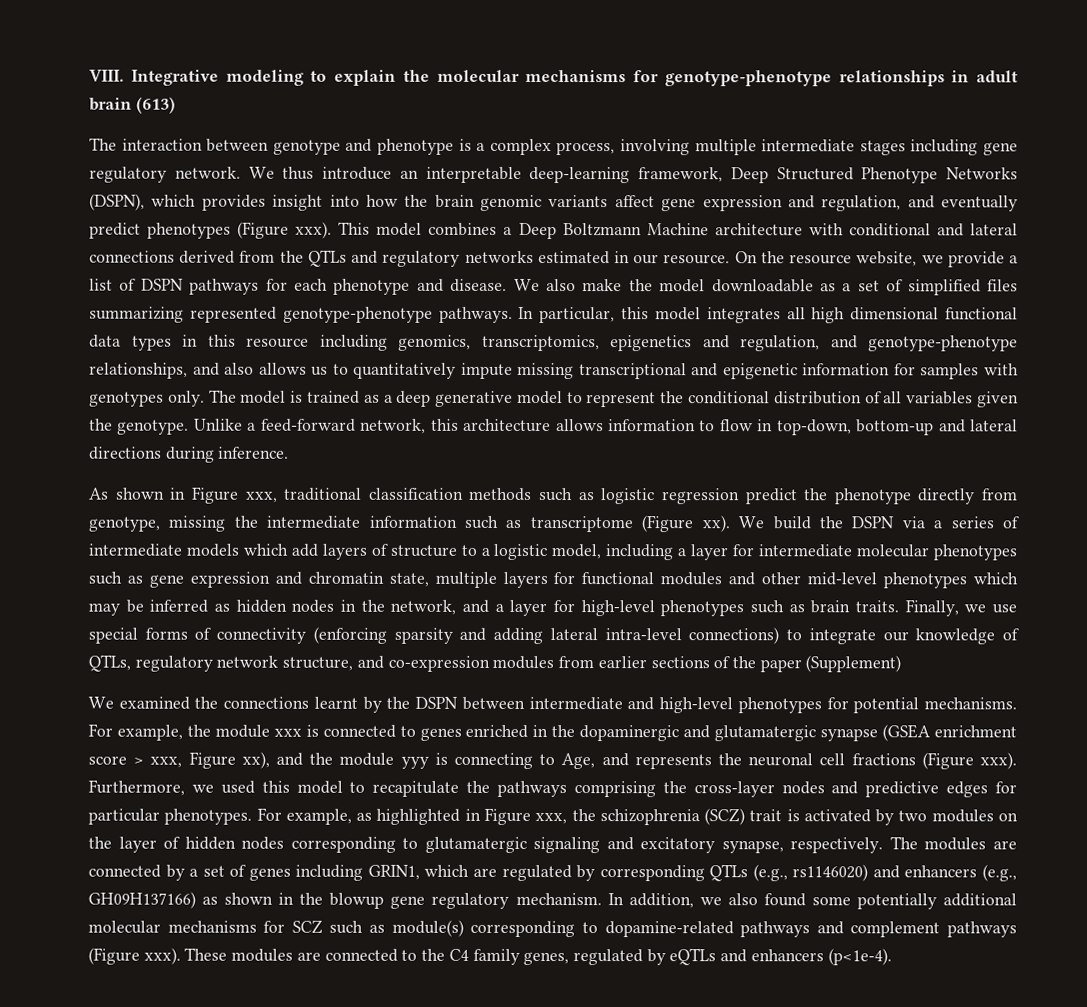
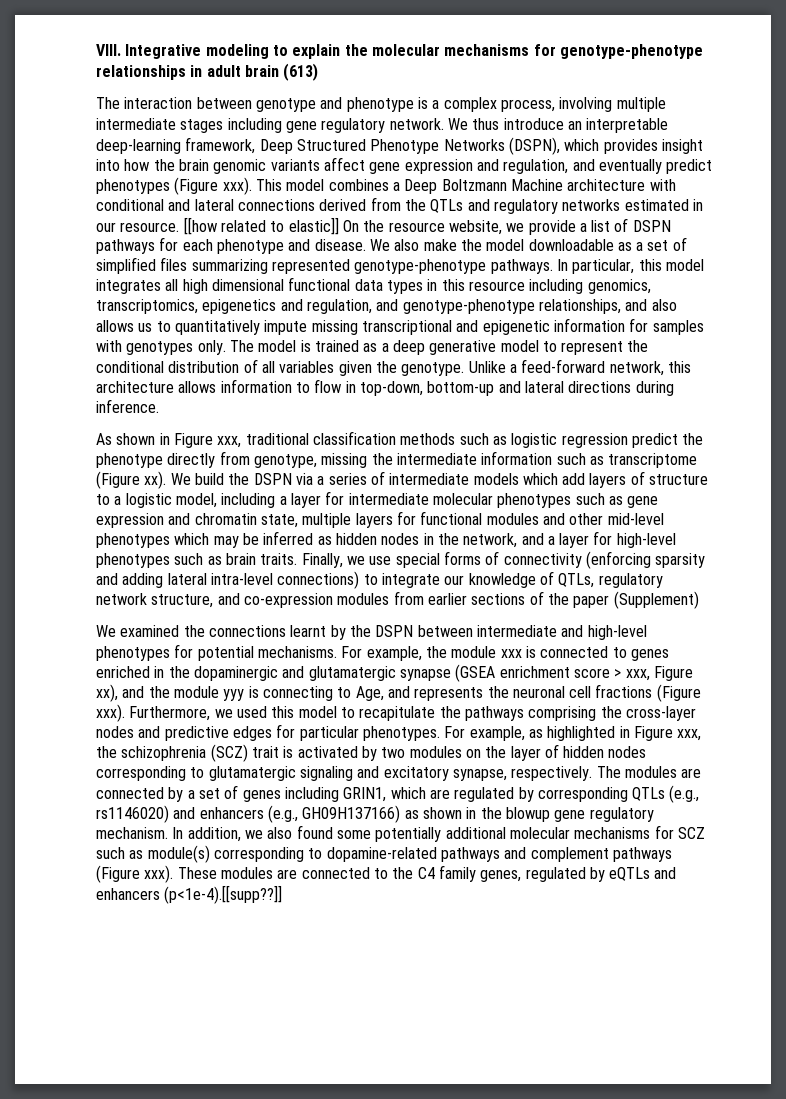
(731, 259) none -> [183,217,339,235] [[how related to elastic]]
[827,948,892,966] (p<1e-4). -> [164,885,283,904] (p<1e-4).[[supp??]]

